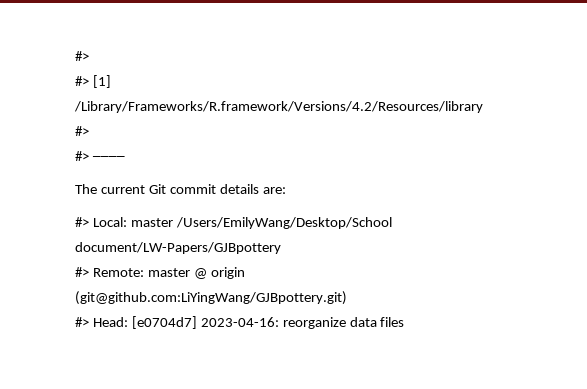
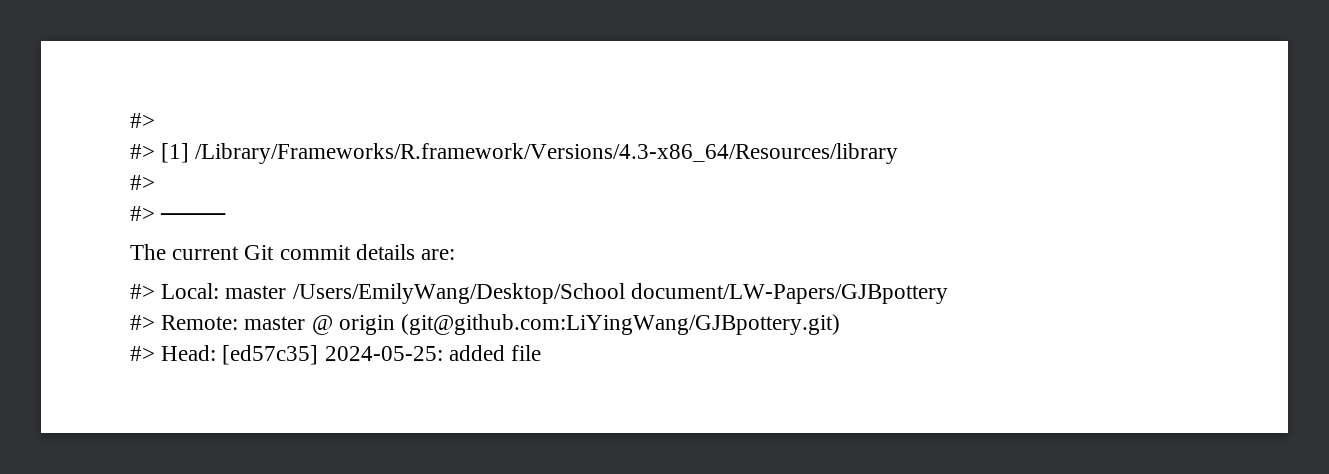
[74,101,483,113] /Library/Frameworks/R.framework/Versions/4.2/Resources/library -> [195,143,899,164] /Library/Frameworks/R.framework/Versions/4.3-x86_64/Resources/library
[131,316,405,329] [e0704d7] 2023-04-16: reorganize data files -> [222,345,542,365] [ed57c35] 2024-05-25: added file

